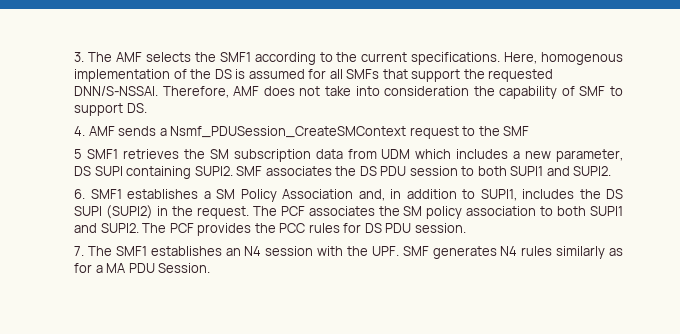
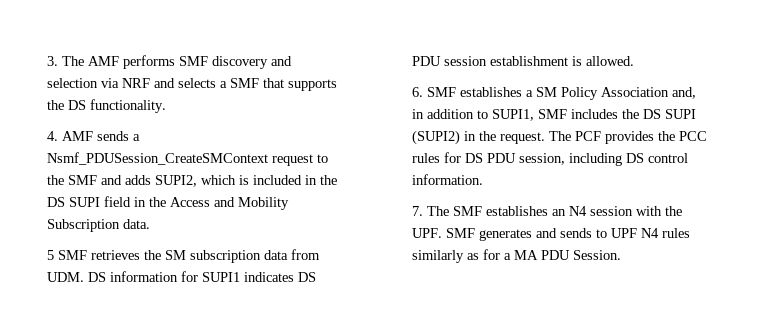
[145,52,623,65] [74,69,554,82] [74,86,623,99] [74,103,147,116] selects the SMF1 according to the current specifications. Here, homogenous implementation of the DS is assumed for all SMFs that support the requested DNN/S-NSSAI. Therefore, AMF does not take into consideration the capability of SMF to support DS. -> [122,55,292,69] [46,78,337,91] [46,99,166,113] performs SMF discovery and selection via NRF and selects a SMF that supports the DS functionality.
(530, 131) none -> [100,175,337,187] [46,196,289,210] [46,219,150,232] and adds SUPI2, which is included in the DS SUPI field in the Access and Mobility Subscription data.
[87,149,119,159] SMF1 -> [57,250,87,260] SMF
[381,149,623,162] [74,166,612,179] UDM which includes a new parameter, DS SUPI containing SUPI2. SMF associates the DS PDU session to both SUPI1 and SUPI2. -> [46,271,316,282] [411,56,634,66] UDM. DS information for SUPI1 indicates DS PDU session establishment is allowed.
[90,189,122,199] SMF1 -> [426,87,456,97] SMF
(517, 195) none -> [537,109,567,119] SMF
[308,206,623,219] [74,223,194,233] associates the SM policy association to both SUPI1 and SUPI2. The PCF -> (601, 136) none
[414,223,466,233] session. -> [518,153,688,166] [411,174,483,185] session, including DS control information.
[115,246,147,256] SMF1 -> [452,206,482,216] SMF
(497, 252) none -> [535,228,637,238] and sends to UPF

